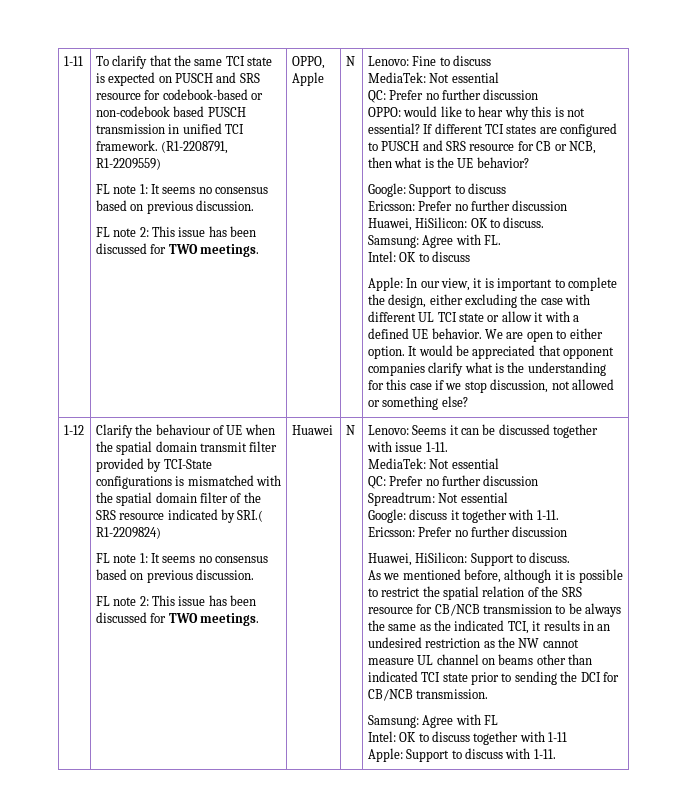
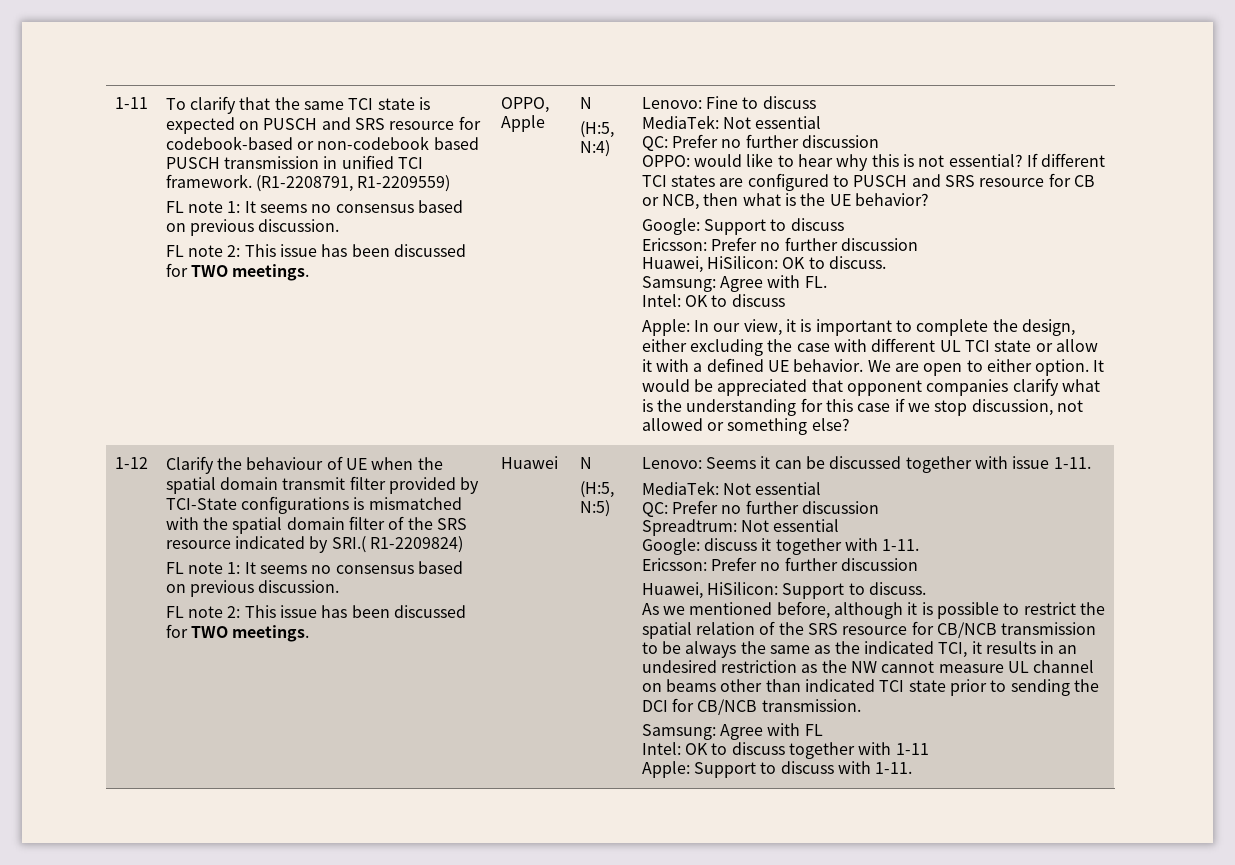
(355, 61) none -> [579,121,614,138] [579,140,610,157] // (H:5, N:4)
(355, 430) none -> [579,481,614,498] [579,500,610,517] // (H:5, N:5)

